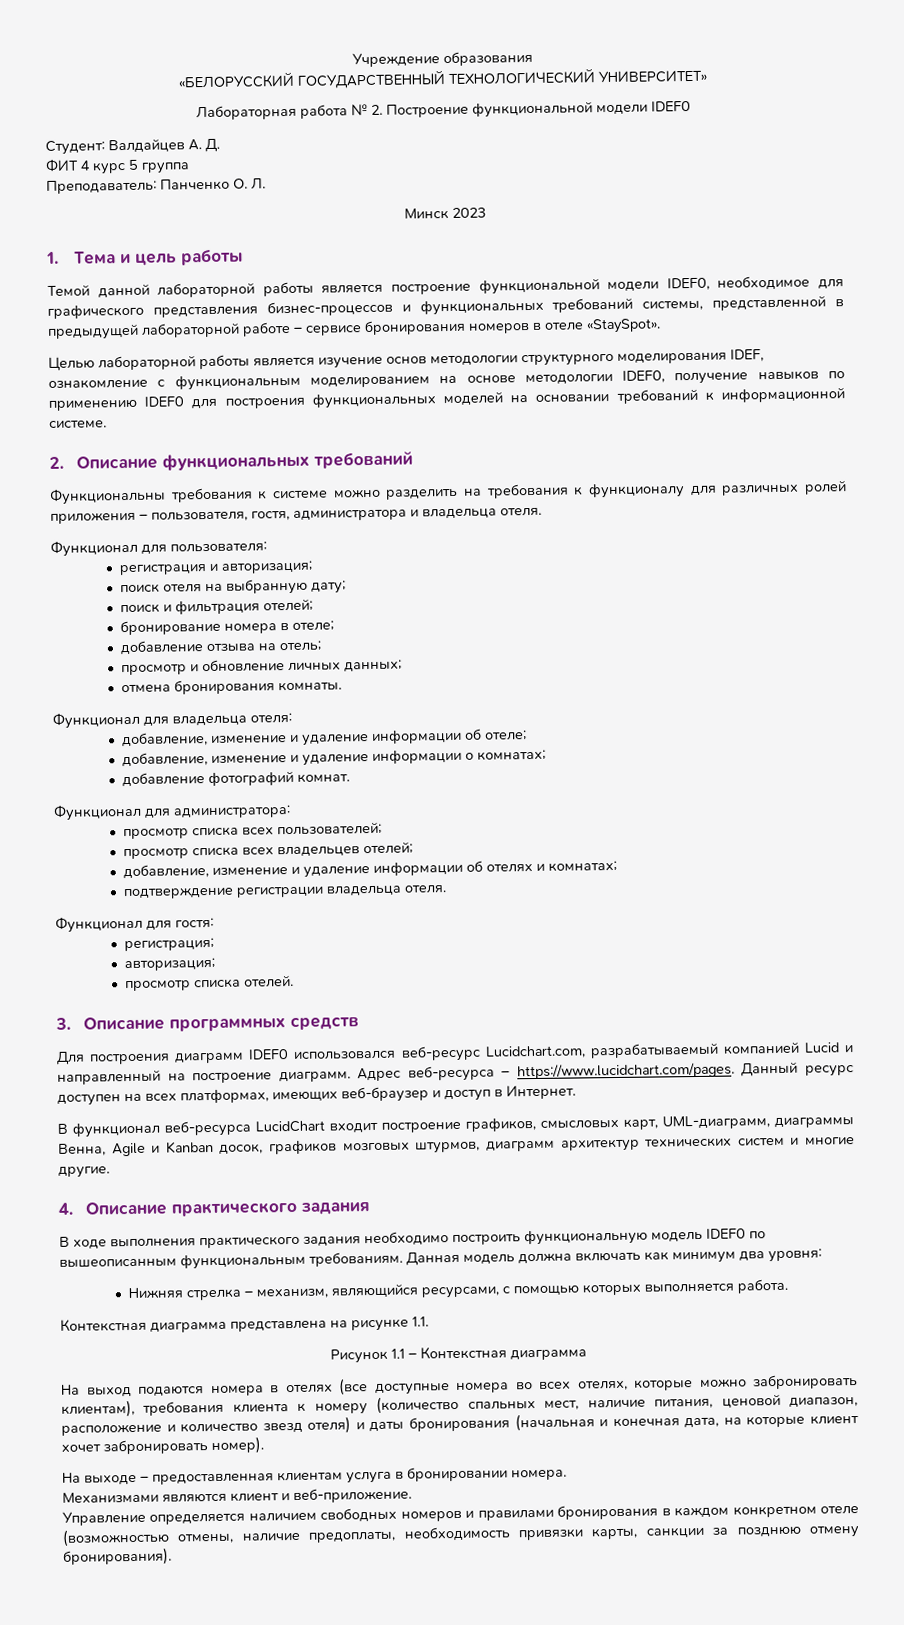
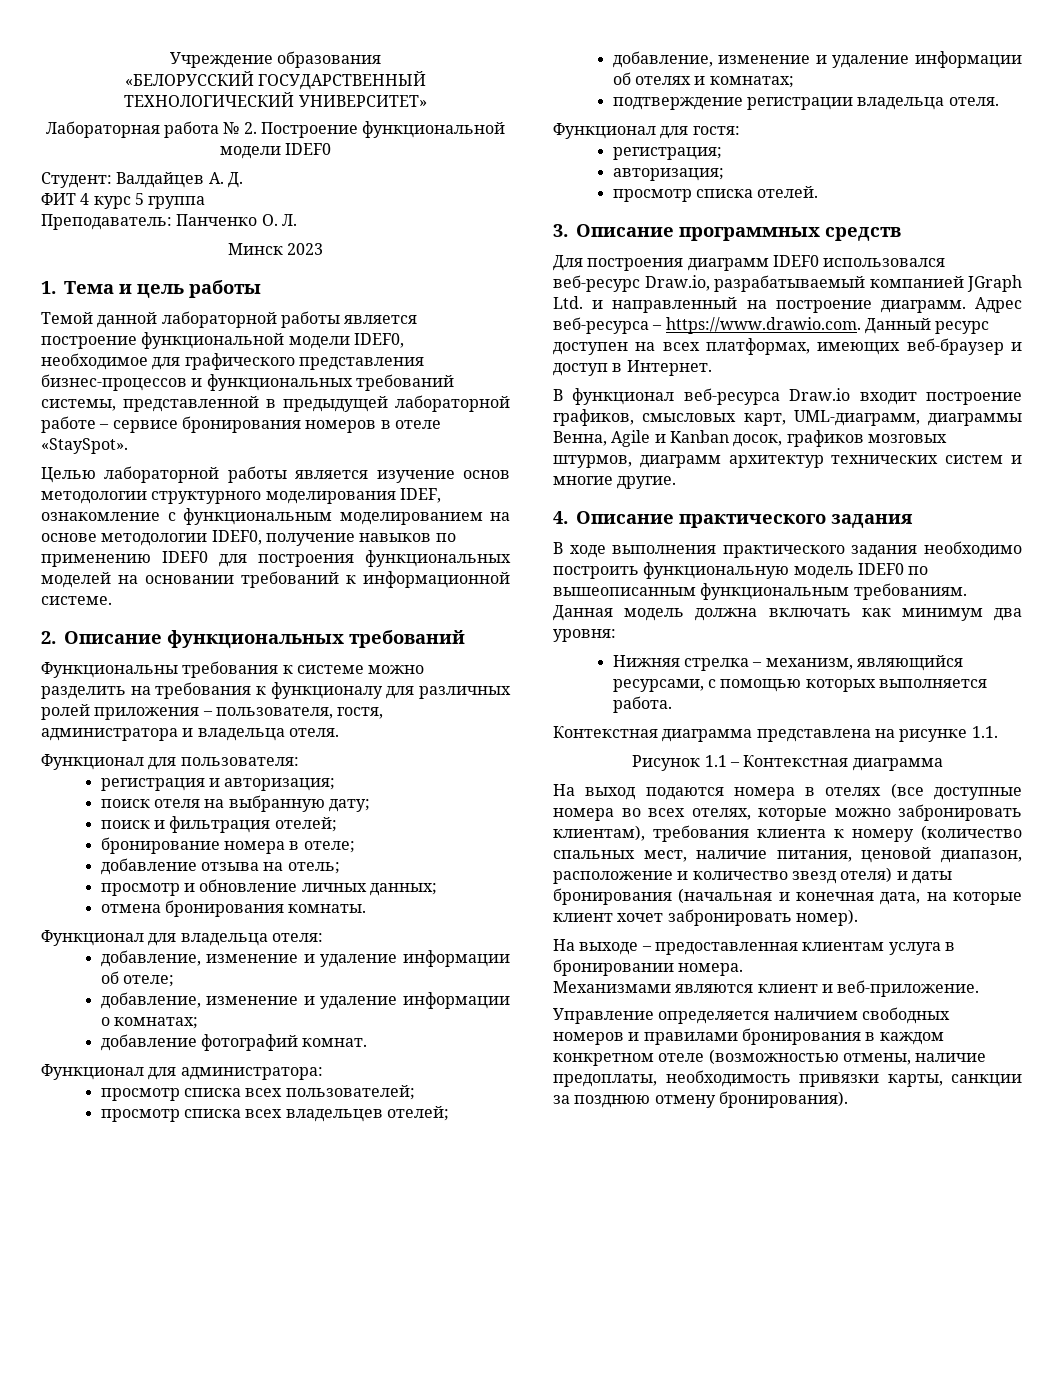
[484,1045,586,1059] Lucidchart.com, -> [644,275,710,291] Draw.io,
[803,1042,840,1053] Lucid -> [967,275,1022,292] [553,296,583,309] JGraph Ltd.
[516,1062,735,1080] https://www.lucidchart.com/pages. -> [665,317,861,334] https://www.drawio.com.
[255,1120,325,1133] LucidChart -> [789,388,851,401] Draw.io

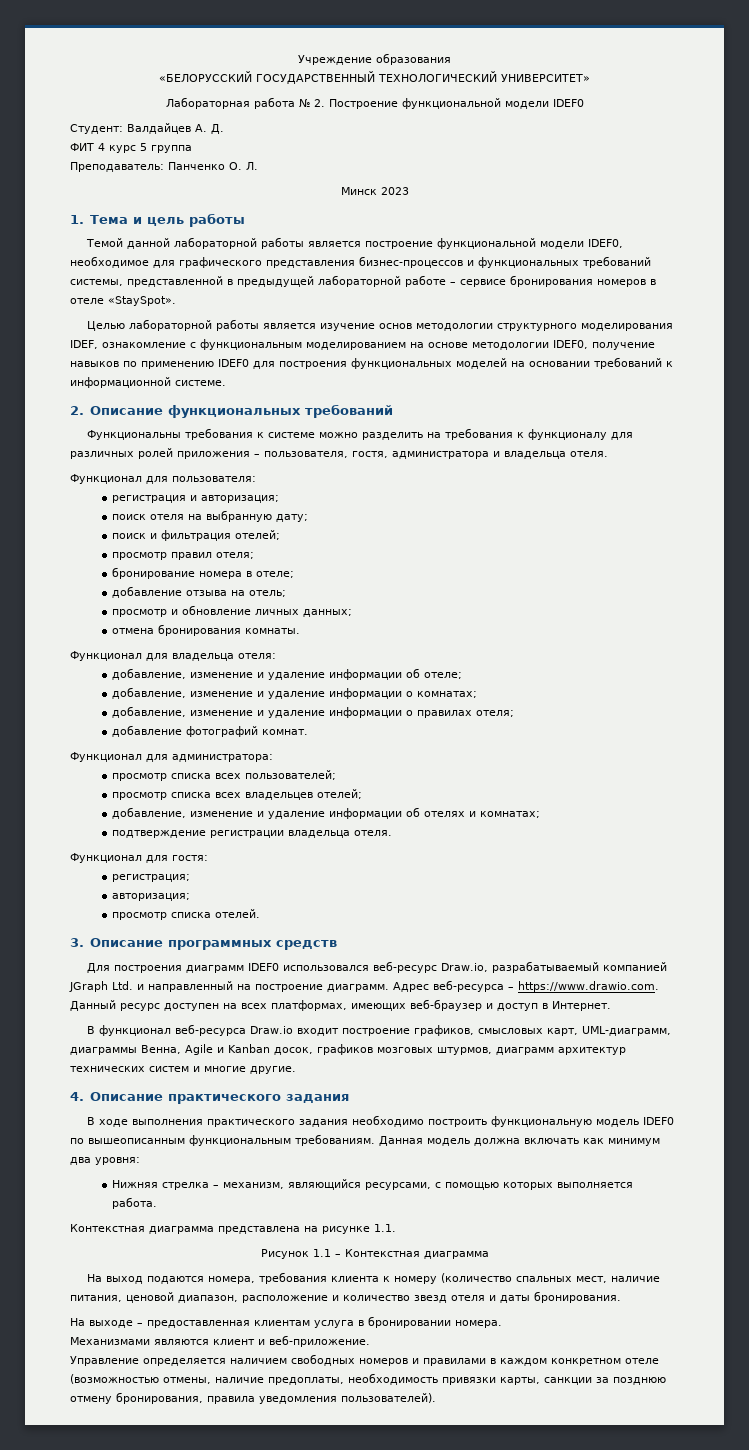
(337, 824) none -> [111,552,254,560] // просмотр правил отеля;
(199, 1023) none -> [111,706,514,718] // добавление, изменение и удаление информации о правилах отеля;
[733,783,1022,800] [553,804,1022,821] [553,825,645,841] номера в отелях (все доступные номера во всех отелях, которые можно забронировать клиентам), -> [207,1276,255,1284] номера,
[840,867,893,883] отеля) -> [451,1295,485,1301] отеля
[553,888,1022,905] [553,909,858,926] бронирования (начальная и конечная дата, на которые клиент хочет забронировать номер). -> [534,1291,621,1303] бронирования.
[741,1028,861,1045] бронирования -> (486, 1362) none
[718,1091,848,1108] бронирования). -> [116,1392,436,1404] бронирования, правила уведомления пользователей).

